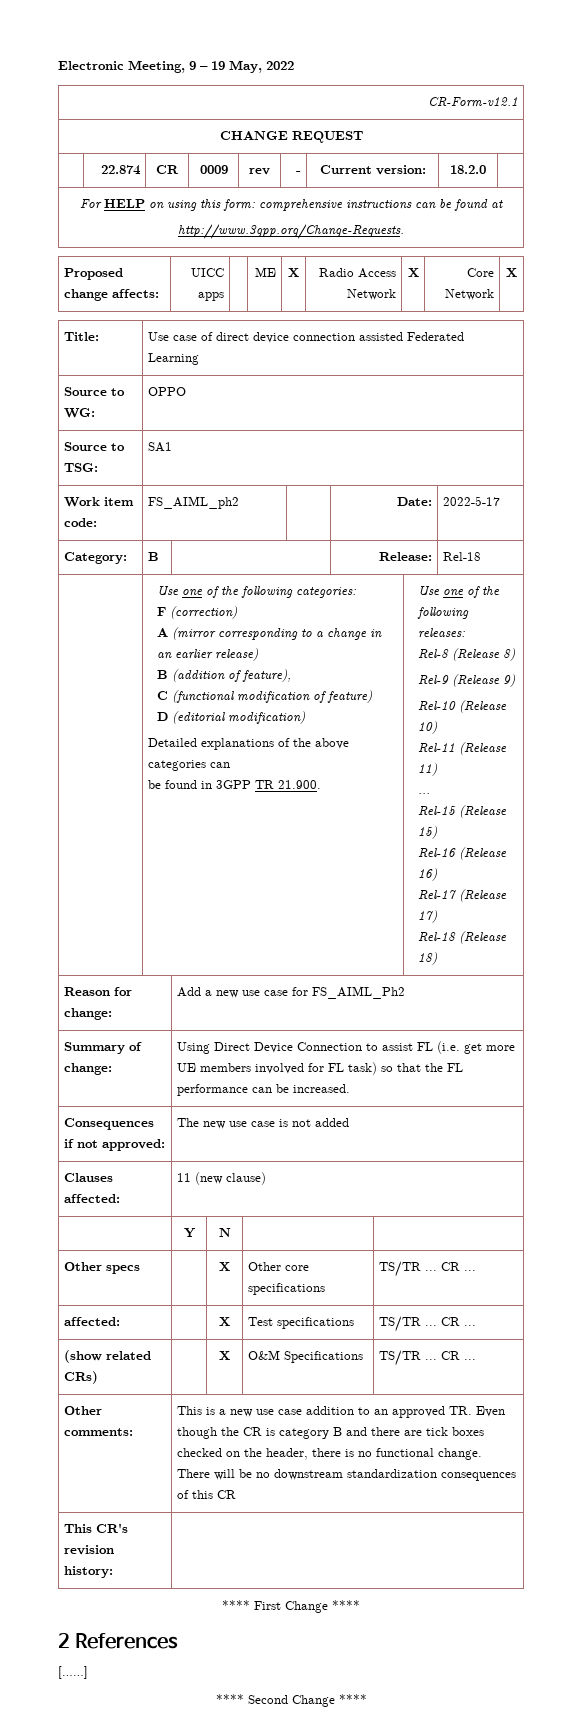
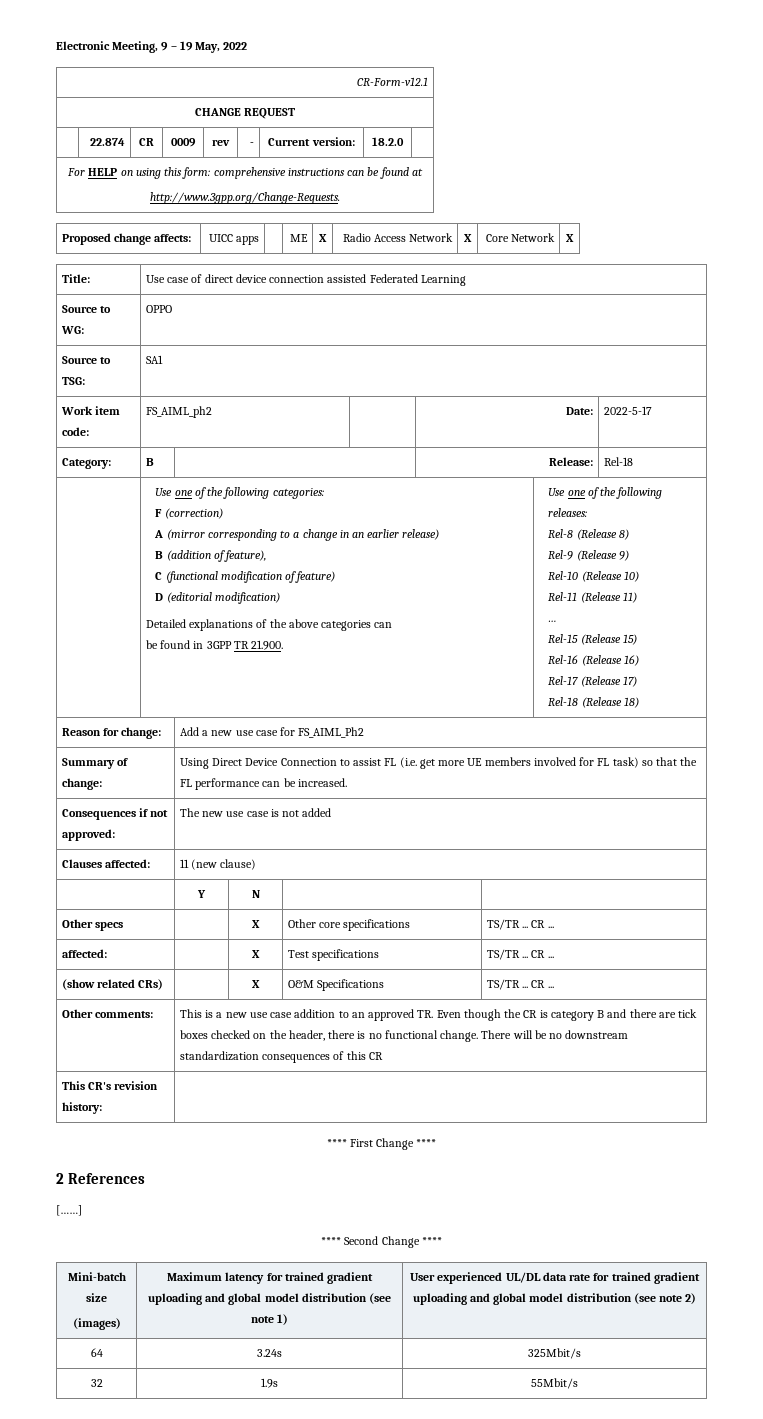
(367, 1699) none -> [67,1272,126,1281] [86,1293,107,1302] [72,1318,121,1330] [167,1272,373,1284] [147,1293,392,1305] [250,1314,289,1325] [410,1272,700,1284] [412,1293,697,1305] [90,1348,103,1357] [257,1349,282,1357] [528,1348,581,1359] [90,1379,103,1387] [261,1378,278,1388] [531,1378,578,1389] // Mini-batch size // (images) | Maximum latency for trained gradient uploading and global model distribution (see note 1) | User experienced UL/DL data rate for trained gradient uploading and global model distribution (see note 2) // 64 | 3.24s | 325Mbit/s // 32 | 1.9s | 55Mbit/s

